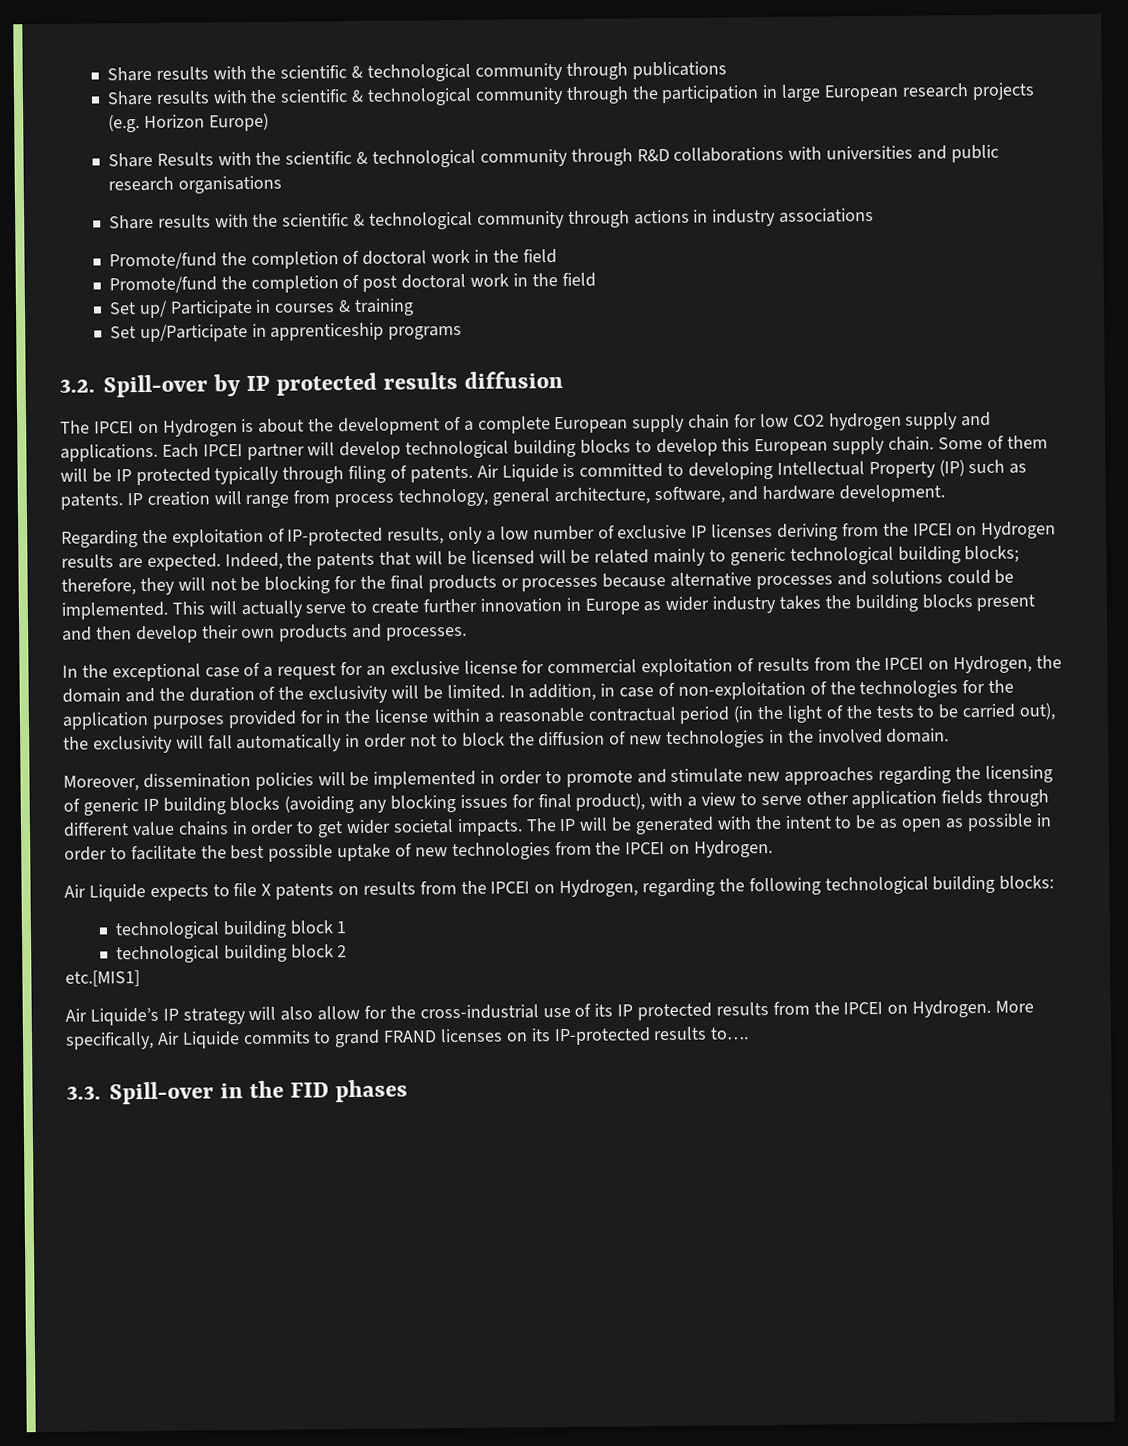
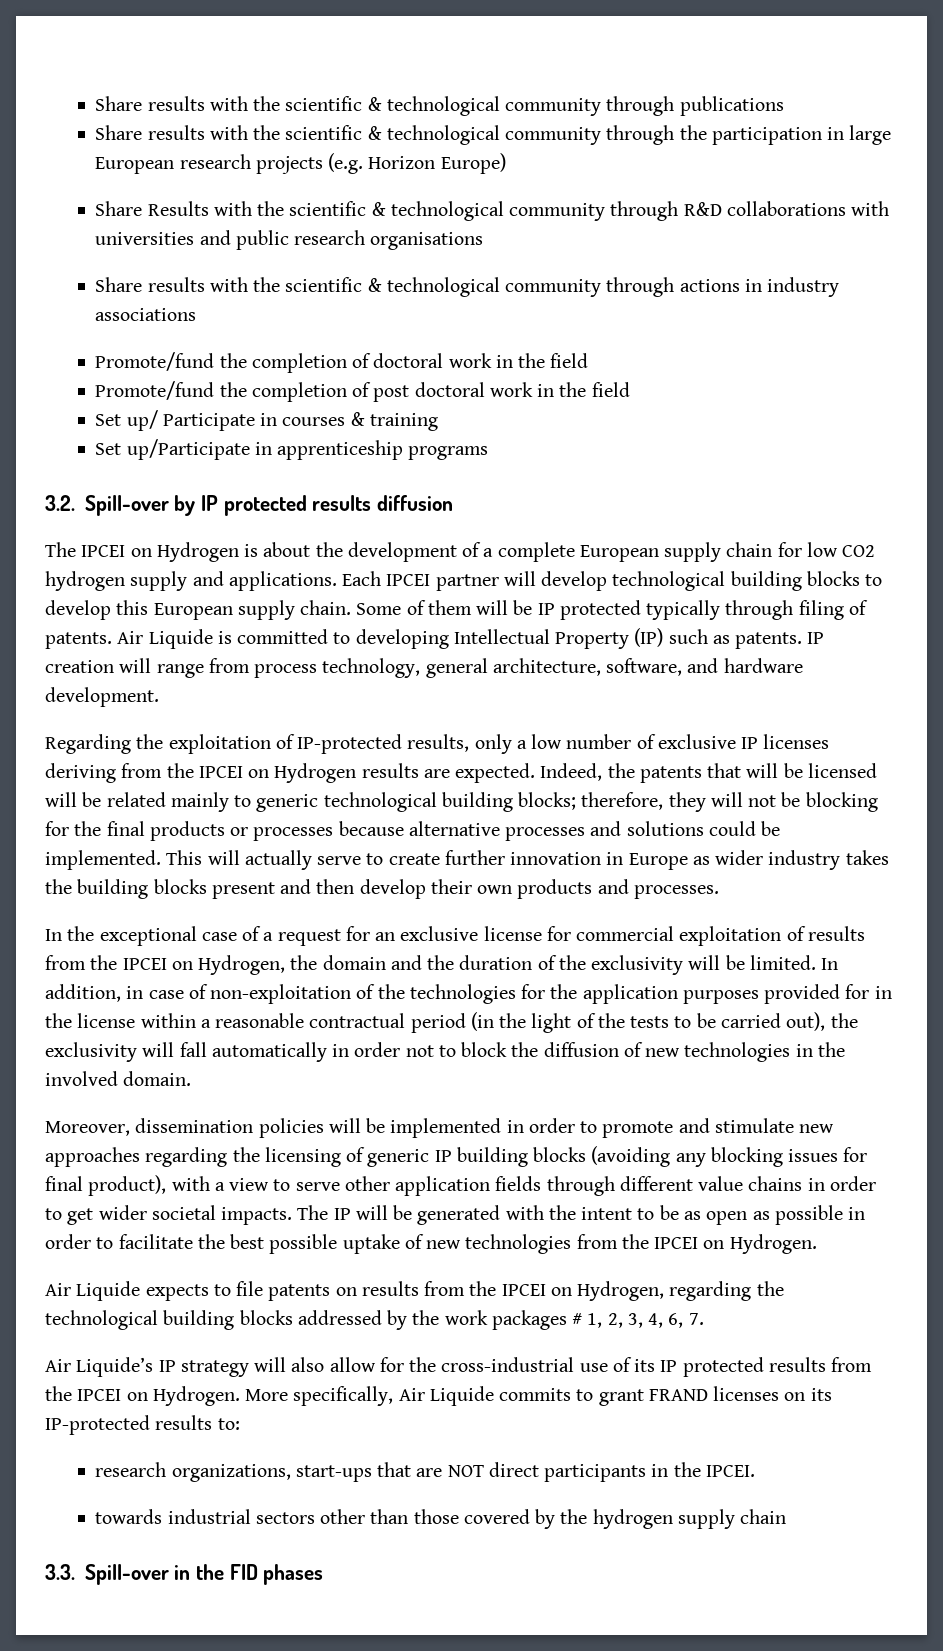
[261,883,272,896] X -> (264, 1288) none
[748,875,1055,896] [114,920,348,940] [115,944,348,964] [65,970,140,987] following technological building blocks: // technological building block 1 // technological building block 2 // etc.[MIS1] -> [45,1310,704,1330] technological building blocks addressed by the work packages # 1, 2, 3, 4, 6, 7.
[334,1029,381,1048] grand -> [598,1389,644,1406] grant
[710,1027,750,1040] to…. -> [217,1418,240,1430] [95,1462,755,1482] [95,1509,787,1529] to: // research organizations, start-ups that are NOT direct participants in the IPCEI. // towards industrial sectors other than those covered by the hydrogen supply chain

